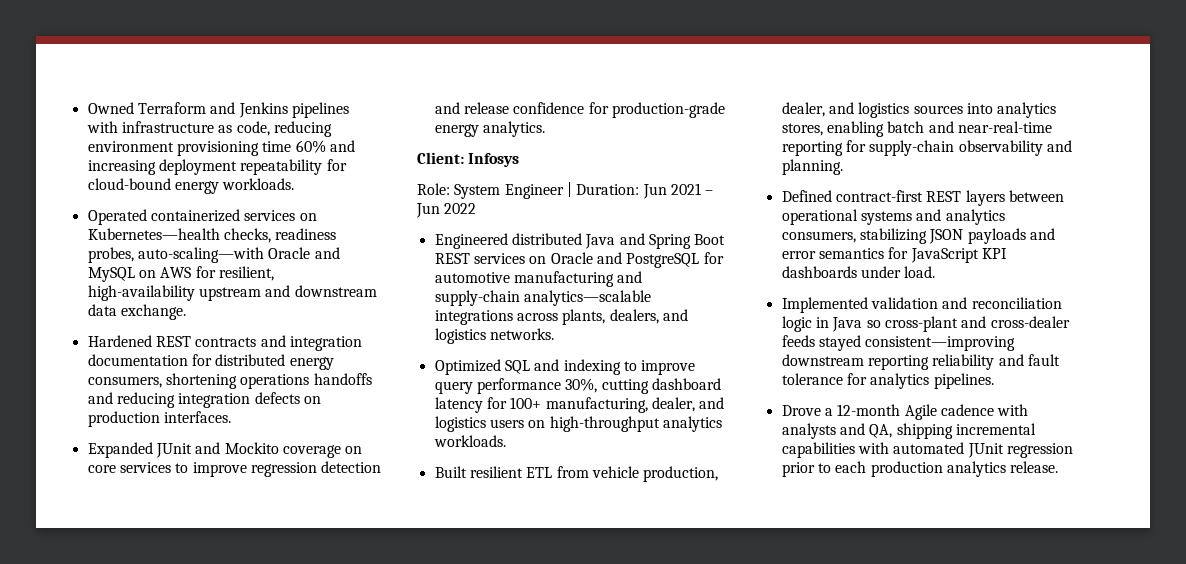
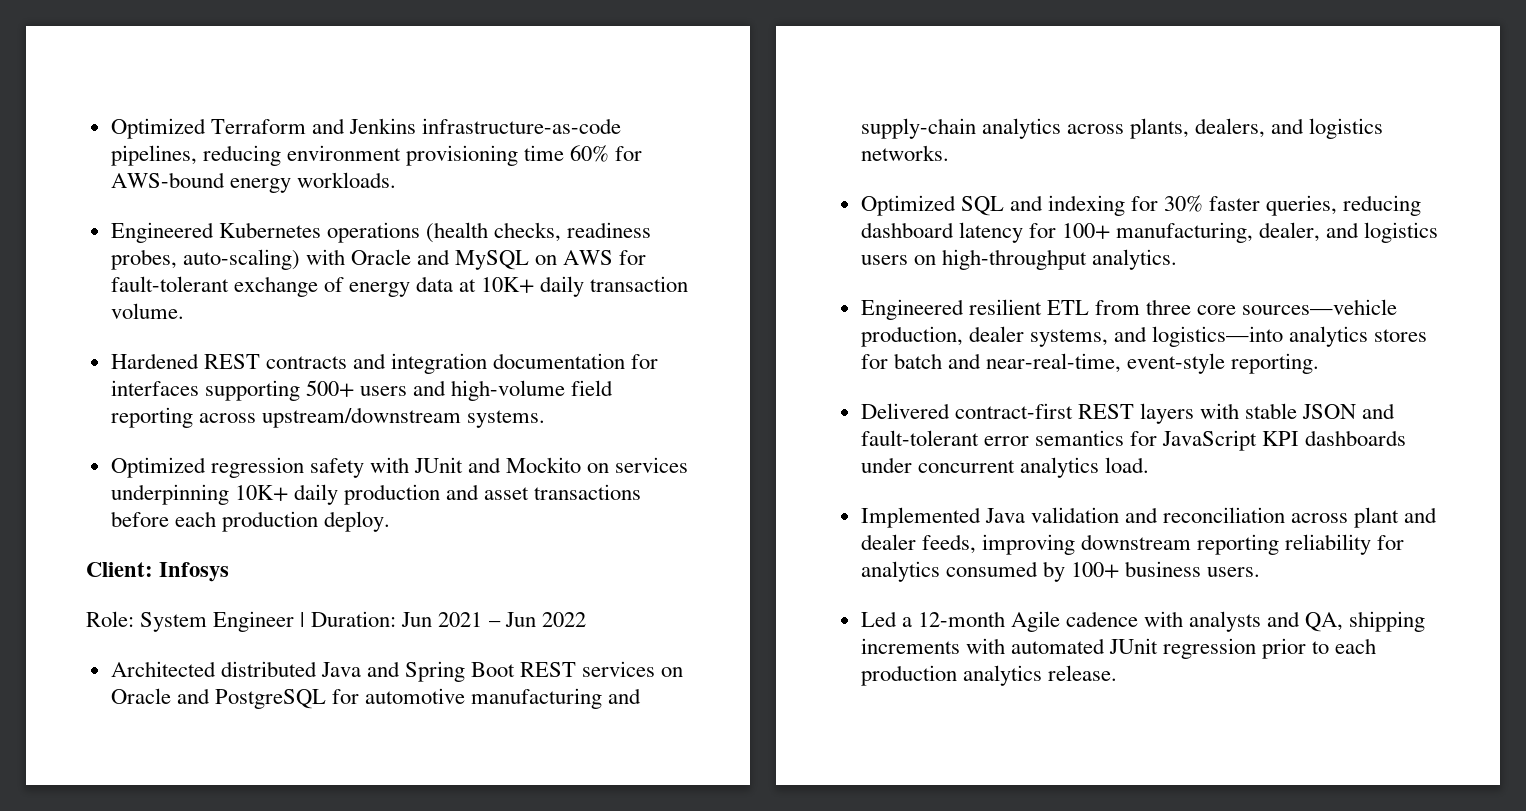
[87,102,134,114] Owned -> [110,118,206,139] Optimized
[291,102,349,118] [86,121,270,136] pipelines with infrastructure as code, -> [422,118,622,134] [110,145,197,166] infrastructure-as-code pipelines,
[329,140,355,152] [87,159,347,175] [87,178,295,194] [87,209,317,225] [87,228,220,240] and increasing deployment repeatability for cloud-bound energy workloads. // Operated containerized services on Kubernetes—health -> [615,146,643,161] [110,172,396,193] [110,222,488,243] for AWS-bound energy workloads. // Engineered Kubernetes operations (health
[137,247,264,263] auto-scaling—with -> [182,249,345,270] auto-scaling) with
[218,266,274,281] [87,285,377,301] [87,304,186,320] resilient, high-availability upstream and downstream data exchange. -> [110,276,689,297] [110,303,184,319] fault-tolerant exchange of energy data at 10K+ daily transaction volume.
[215,354,334,370] [87,373,372,389] [87,392,321,408] [87,411,231,427] [87,442,363,458] [87,461,382,477] [434,102,725,118] [434,121,545,137] distributed energy consumers, shortening operations handoffs and reducing integration defects on production interfaces. // Expanded JUnit and Mockito coverage on core services to improve regression detection and release confidence for production-grade energy analytics. -> [110,380,614,401] [110,407,545,428] [110,457,689,478] [110,484,642,505] [110,511,390,532] interfaces supporting 500+ users and high-volume field reporting across upstream/downstream systems. // Optimized regression safety with JUnit and Mockito on services underpinning 10K+ daily production and asset transactions before each production deploy.
[434,233,508,249] Engineered -> [110,661,216,677] Architected
[523,290,651,306] [434,310,513,325] analytics—scalable integrations -> [981,118,1061,139] analytics
[623,360,696,375] [434,378,649,394] to improve query performance 30%, cutting -> [1131,195,1422,216] for 30% faster queries, reducing
[662,416,722,432] [433,435,506,447] [434,466,719,482] [781,102,1057,118] [781,121,1052,137] [781,140,1072,156] [781,159,843,175] [781,190,1064,206] [781,209,1005,225] [781,228,1055,244] analytics workloads. // Built resilient ETL from vehicle production, dealer, and logistics sources into analytics stores, enabling batch and near-real-time reporting for supply-chain observability and planning. // Defined contract-first REST layers between operational systems and analytics consumers, stabilizing JSON payloads and -> [1091,249,1177,270] [860,299,1398,320] [860,326,1428,347] [860,353,1320,374] [860,403,1396,424] [860,430,979,446] analytics. // Engineered resilient ETL from three core sources—vehicle production, dealer systems, and logistics—into analytics stores for batch and near-real-time, event-style reporting. // Delivered contract-first REST layers with stable JSON and fault-tolerant
(901, 272) none -> [917,457,1099,478] concurrent analytics
(868, 305) none -> [984,508,1025,523] Java
[781,316,1070,332] [781,335,1016,351] [781,354,1060,370] [781,373,994,389] [781,405,821,416] logic in Java so cross-plant and cross-dealer feeds stayed consistent—improving downstream reporting reliability and fault tolerance for analytics pipelines. // Drove -> [1291,507,1438,528] [860,534,1405,555] [860,561,1261,582] [860,611,897,627] across plant and dealer feeds, improving downstream reporting reliability for analytics consumed by 100+ business users. // Led
[955,423,1036,435] [781,442,855,458] incremental capabilities -> [860,638,960,654] increments

